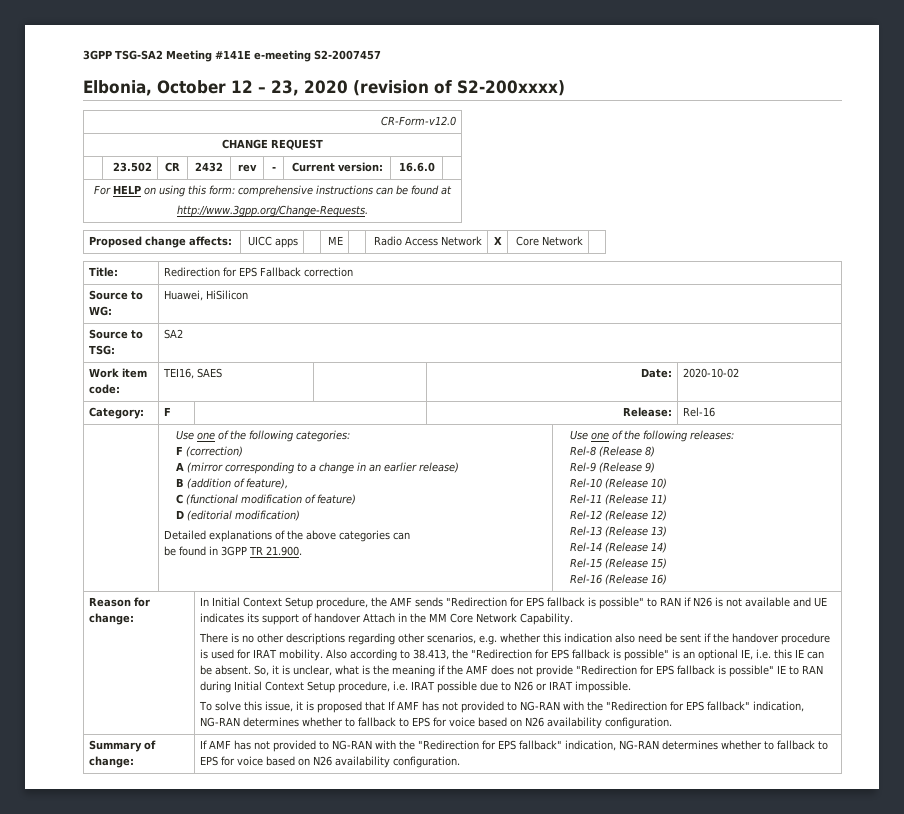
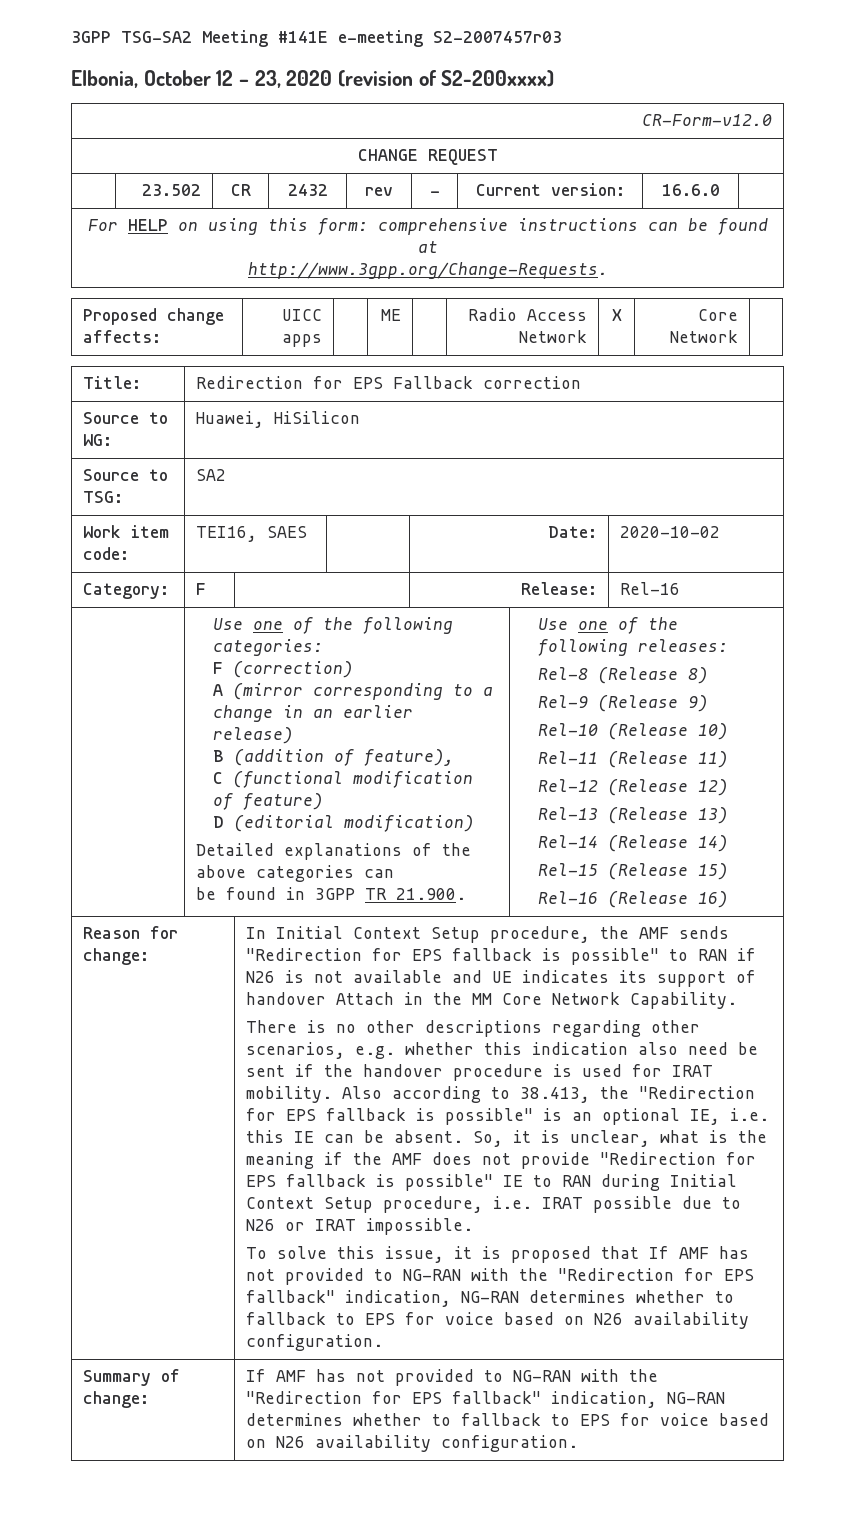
[314,50,381,60] S2-2007457 -> [433,31,562,43] S2-2007457r03

